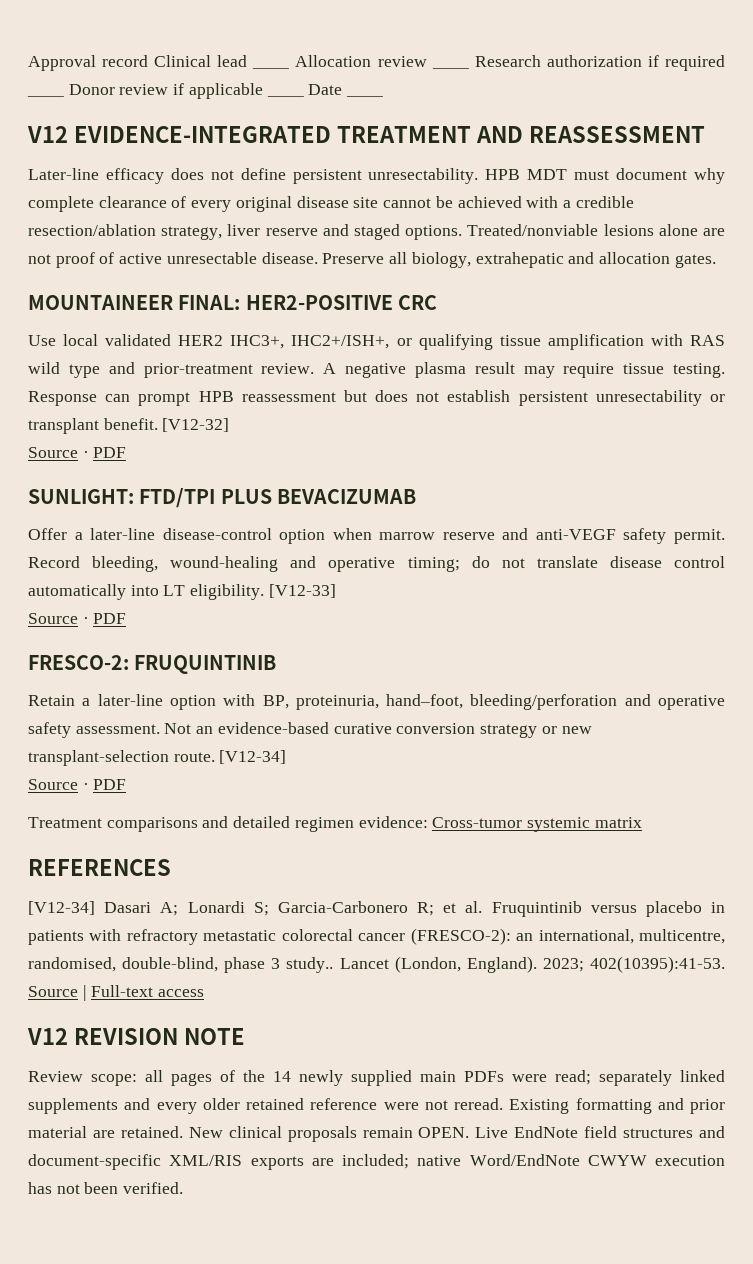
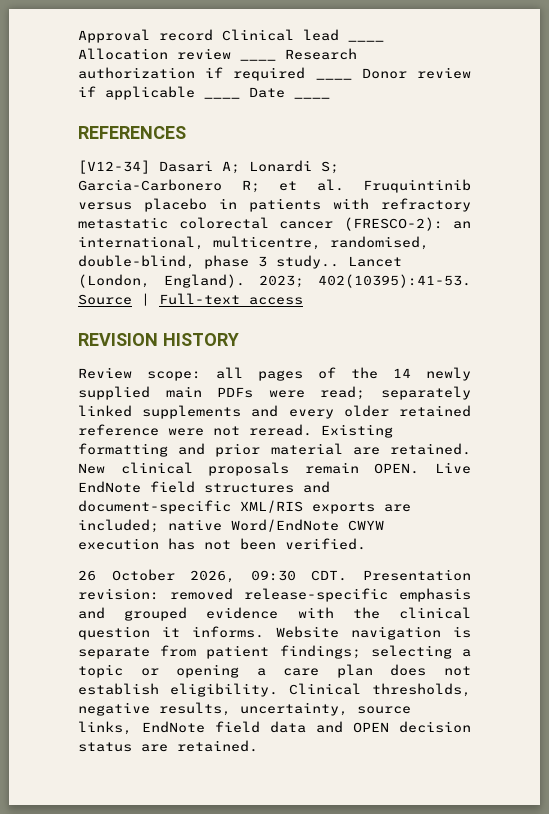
[27,126,705,143] [28,168,725,184] [28,196,634,212] [28,224,725,240] [28,252,716,268] [28,295,437,310] [28,334,725,350] [28,362,726,378] [28,390,725,406] [28,418,230,434] [28,447,127,458] [28,488,416,508] [28,528,725,544] [28,556,726,572] [28,584,336,600] [28,613,127,624] [28,655,277,674] [28,694,725,710] [28,722,592,738] [28,750,287,766] [28,779,127,790] [28,816,642,832] // V12 EVIDENCE-INTEGRATED TREATMENT AND REASSESSMENT // Later-line efficacy does not define persistent unresectability. HPB MDT must document why complete clearance of every original disease site cannot be achieved with a credible resection/ablation strategy, liver reserve and staged options. Treated/nonviable lesions alone are not proof of active unresectable disease. Preserve all biology, extrahepatic and allocation gates. // MOUNTAINEER FINAL: HER2-POSITIVE CRC // Use local validated HER2 IHC3+, IHC2+/ISH+, or qualifying tissue amplification with RAS wild type and prior-treatment review. A negative plasma result may require tissue testing. Response can prompt HPB reassessment but does not establish persistent unresectability or transplant benefit. [V12-32] // Source · PDF // SUNLIGHT: FTD/TPI PLUS BEVACIZUMAB // Offer a later-line disease-control option when marrow reserve and anti-VEGF safety permit. Record bleeding, wound-healing and operative timing; do not translate disease control automatically into LT eligibility. [V12-33] // Source · PDF // FRESCO-2: FRUQUINTINIB // Retain a later-line option with BP, proteinuria, hand–foot, bleeding/perforation and operative safety assessment. Not an evidence-based curative conversion strategy or new transplant-selection route. [V12-34] // Source · PDF // Treatment comparisons and detailed regimen evidence: Cross-tumor systemic matrix -> (330, 98) none
[27,1028,245,1045] V12 REVISION NOTE -> [78,333,239,346] REVISION HISTORY
(184, 1188) none -> [78,569,471,583] [78,588,471,602] [78,607,471,621] [78,626,471,640] [78,645,471,659] [78,664,471,678] [78,683,471,697] [78,702,411,716] [78,721,471,735] [78,740,258,752] // 26 October 2026, 09:30 CDT. Presentation revision: removed release-specific emphasis and grouped evidence with the clinical question it informs. Website navigation is separate from patient findings; selecting a topic or opening a care plan does not establish eligibility. Clinical thresholds, negative results, uncertainty, source links, EndNote field data and OPEN decision status are retained.

